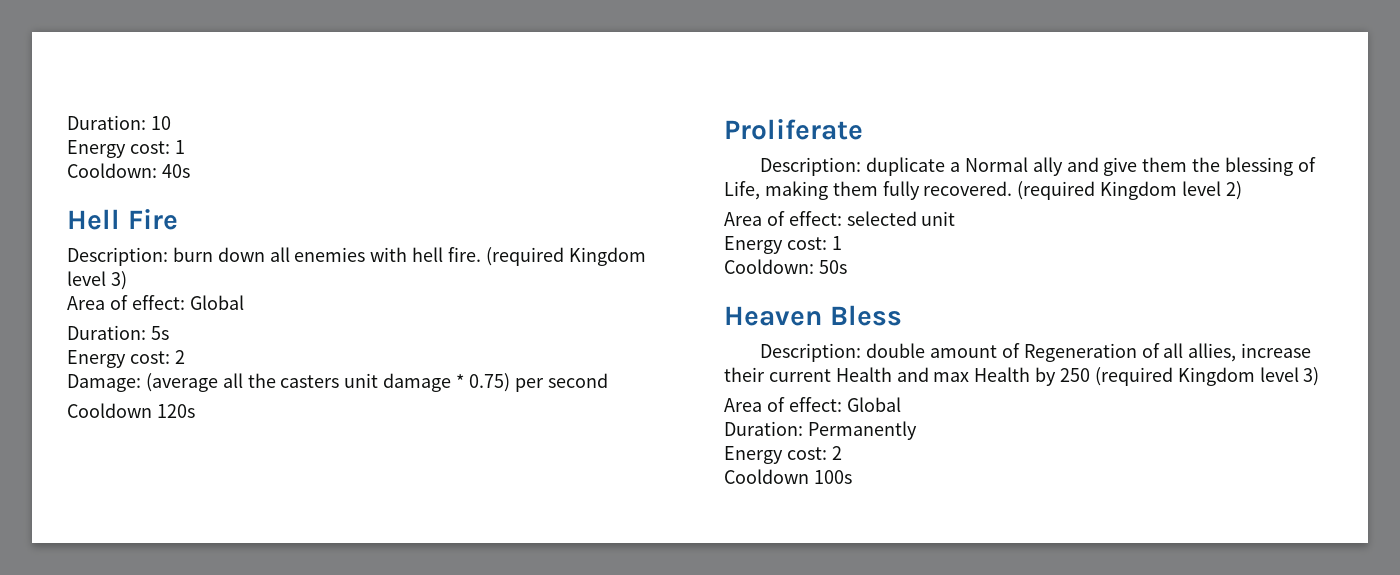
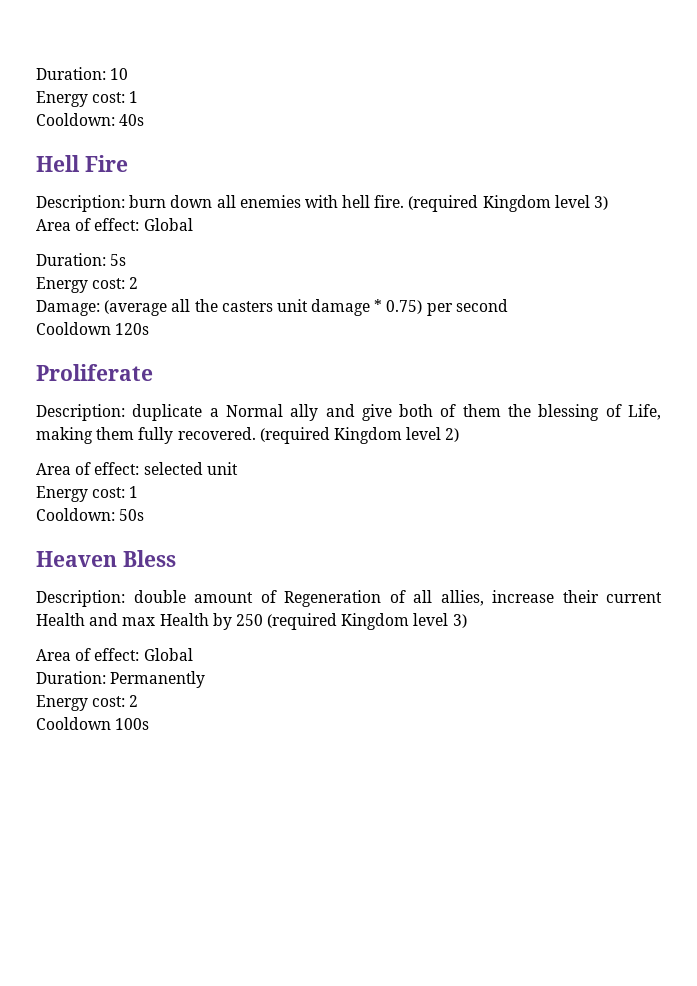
(1138, 166) none -> [399,404,457,417] both of

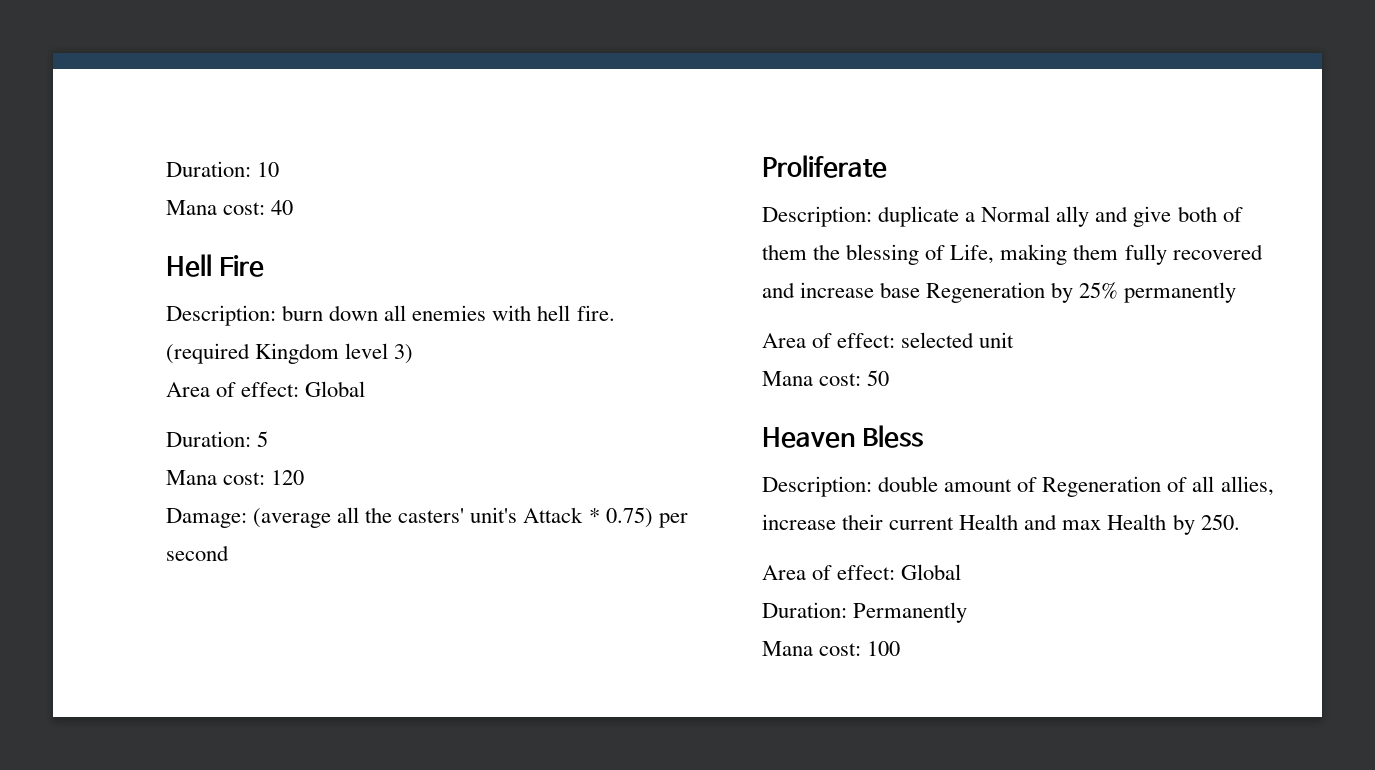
[36,91,139,107] [36,113,145,126] Energy cost: 1 // Cooldown: 40s -> [166,200,294,215] Mana cost: 40
[110,254,127,266] [36,277,139,293] 5s // Energy cost: 2 -> [257,431,269,447] [166,470,305,485] 5 // Mana cost: 120
[221,299,371,316] casters unit damage -> [398,507,584,523] casters' unit's Attack
[36,322,150,335] // Cooldown 120s -> (229, 553) none
[177,427,460,444] recovered. (required Kingdom level 2) -> [1172,244,1263,260] [762,282,1237,303] recovered and increase base Regeneration by 25% permanently
[36,486,139,502] [36,508,145,521] Energy cost: 1 // Cooldown: 50s -> [762,370,890,386] Mana cost: 50
[235,613,467,630] 250 (required Kingdom level 3) -> [1200,514,1240,530] 250.
[36,695,139,711] [36,717,150,730] Energy cost: 2 // Cooldown 100s -> [762,641,901,656] Mana cost: 100

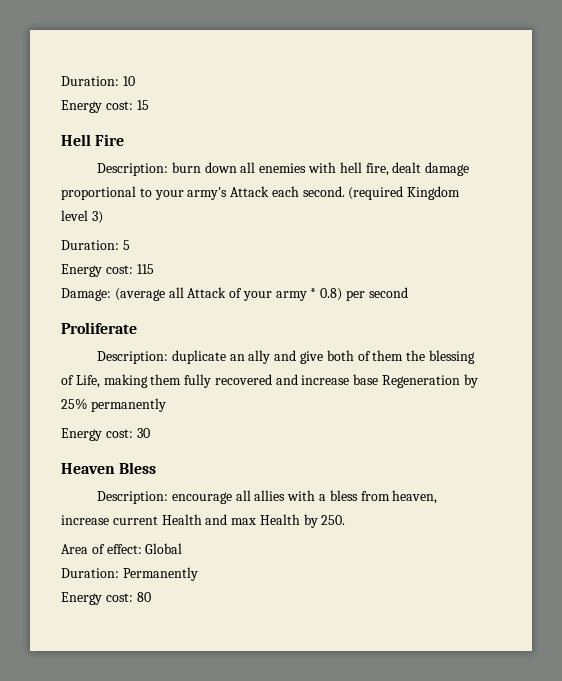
[166,200,294,215] Mana cost: 40 -> [61,100,149,113] Energy cost: 15
[576,305,615,321] fire. -> [365,162,470,176] [61,186,345,200] fire, dealt damage proportional to your army's Attack each second.
[166,381,366,397] // Area of effect: Global -> (103, 217) none
[166,470,305,485] Mana cost: 120 -> [61,264,154,277] Energy cost: 115
[365,507,653,528] the casters' unit's Attack * 0.75) -> [187,287,343,301] Attack of your army * 0.8)
[965,206,1051,222] a Normal -> [229,354,245,361] an
[762,332,1015,348] [762,370,890,386] [762,425,924,448] [762,476,1274,497] [762,514,884,530] Area of effect: selected unit // Mana cost: 50 // Heaven Bless // Description: double amount of Regeneration of all allies, increase their -> [61,428,150,441] [61,462,157,474] [97,490,438,504] [61,515,109,525] Energy cost: 30 // Heaven Bless // Description: encourage all allies with a bless from heaven, increase
[762,641,901,656] Mana cost: 100 -> [61,592,151,605] Energy cost: 80

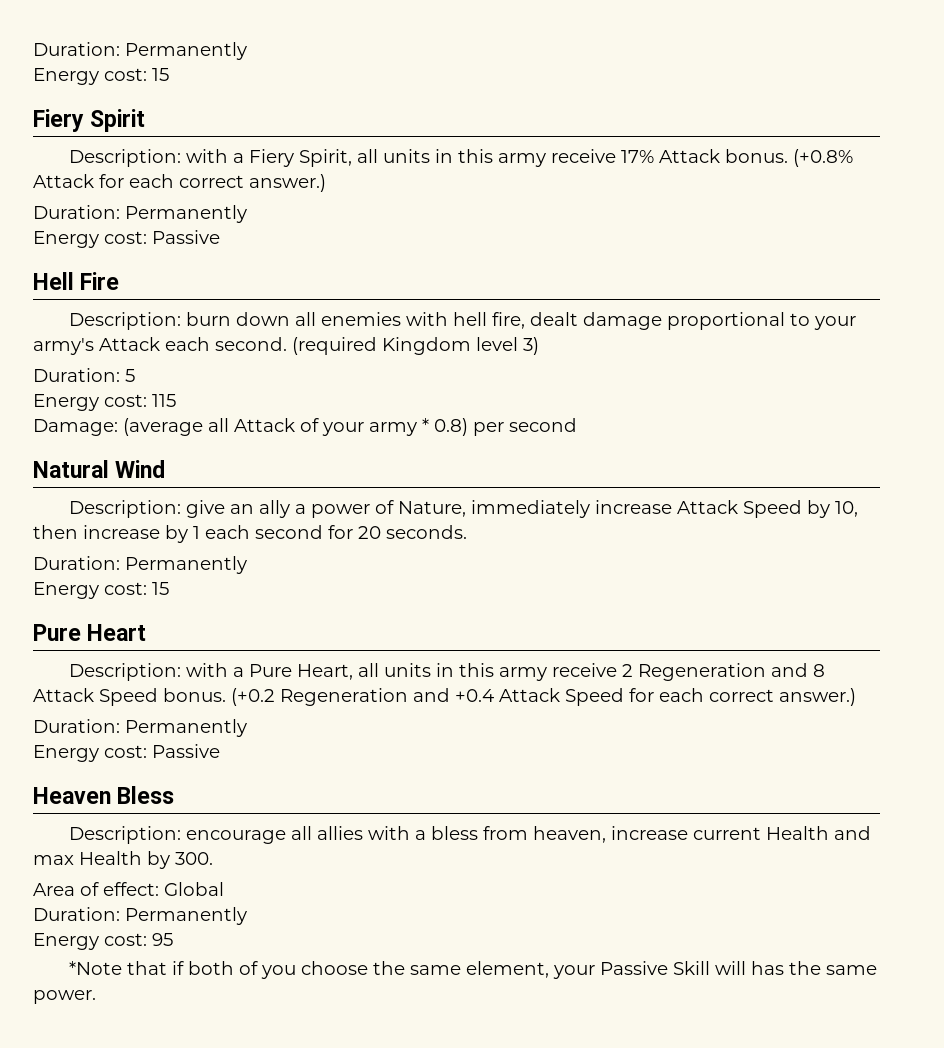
[61,76,135,86] [61,100,149,113] Duration: 10 // Energy cost: 15 -> [33,42,247,60] [33,68,169,85] [33,109,146,132] [69,149,854,167] [33,174,326,192] [33,205,247,223] [33,230,220,248] Duration: Permanently // Energy cost: 15 // Fiery Spirit // Description: with a Fiery Spirit, all units in this army receive 17% Attack bonus. (+0.8% Attack for each correct answer.) // Duration: Permanently // Energy cost: Passive
[61,322,137,334] [97,350,226,364] Proliferate // Description: duplicate -> [33,460,166,478] [69,500,226,518] Natural Wind // Description: give
[274,350,475,364] [61,374,478,388] [61,398,166,412] [61,428,150,441] and give both of them the blessing of Life, making them fully recovered and increase base Regeneration by 25% permanently // Energy cost: 30 -> [295,500,859,518] [33,525,467,543] [33,556,247,574] [33,582,169,599] [33,624,147,641] [69,663,826,681] [33,688,856,706] [33,719,247,737] [33,744,220,762] a power of Nature, immediately increase Attack Speed by 10, then increase by 1 each second for 20 seconds. // Duration: Permanently // Energy cost: 15 // Pure Heart // Description: with a Pure Heart, all units in this army receive 2 Regeneration and 8 Attack Speed bonus. (+0.2 Regeneration and +0.4 Attack Speed for each correct answer.) // Duration: Permanently // Energy cost: Passive
[321,515,346,525] 250. -> [175,852,213,865] 300.
[136,592,151,602] 80 -> [152,933,173,946] [69,961,878,979] [33,990,96,1004] 95 // *Note that if both of you choose the same element, your Passive Skill will has the same power.

